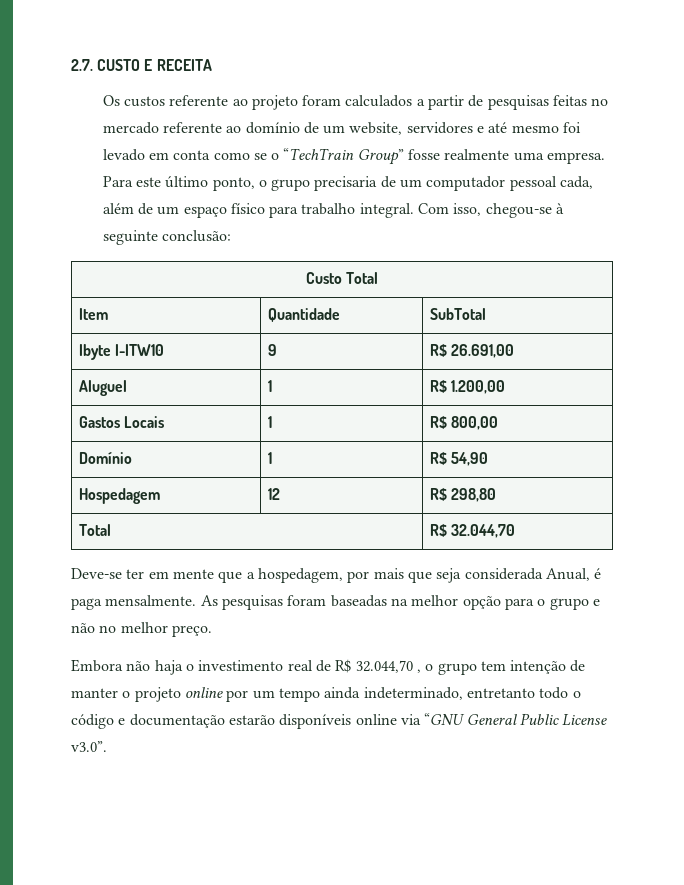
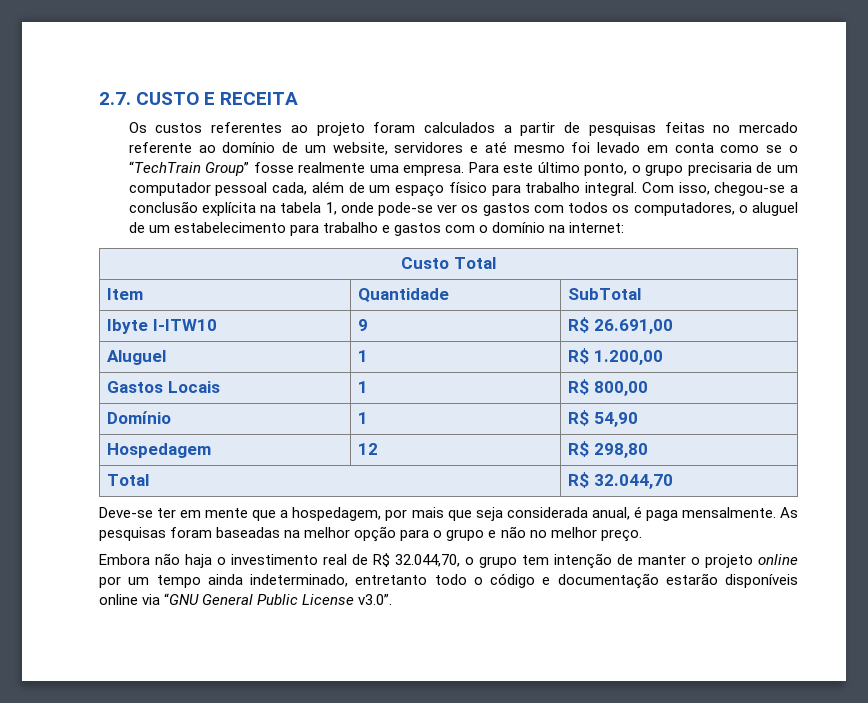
[169,95,229,106] referente -> [211,122,283,133] referentes
[556,203,565,214] [102,230,231,245] à seguinte conclusão: -> [790,185,799,193] [128,201,798,216] [128,222,625,236] a conclusão explícita na tabela 1, onde pode-se ver os gastos com todos os computadores, o aluguel de um estabelecimento para trabalho e gastos com o domínio na internet:
[545,568,590,581] Anual, -> [591,507,630,520] anual,
[355,660,421,673] 32.044,70 , -> [395,554,460,567] 32.044,70,

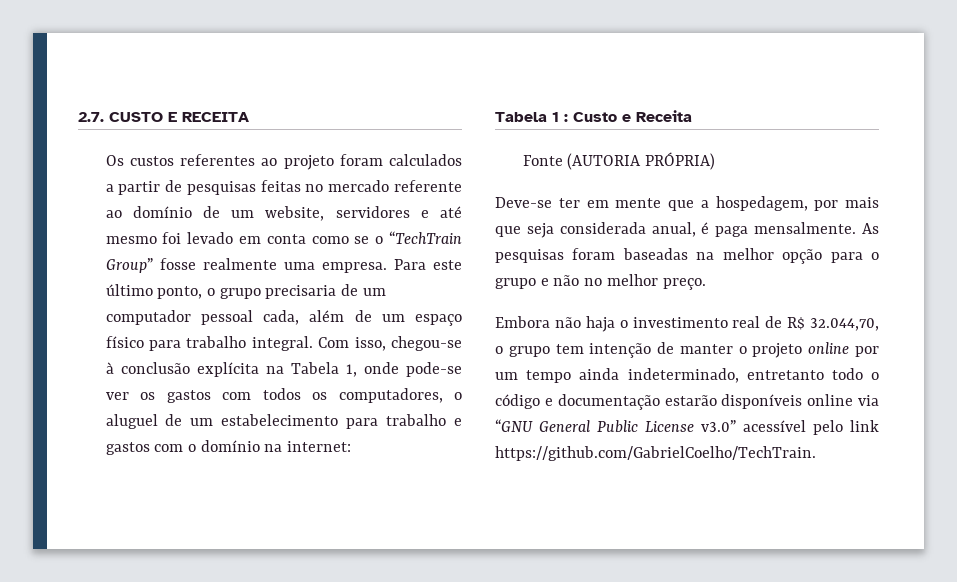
[790,185,799,193] a -> [105,362,114,374] à
[280,202,322,213] tabela -> [290,362,339,374] Tabela
[401,257,496,269] [106,288,143,300] [357,288,449,302] [567,288,641,300] [106,319,217,334] [357,319,368,331] [567,317,673,334] [106,350,166,365] [357,350,368,362] [567,348,663,365] [106,381,220,393] [357,381,368,393] [567,379,648,396] [106,411,171,424] [357,412,368,424] [567,410,638,427] [106,443,211,458] [357,443,378,455] [567,441,648,458] [106,474,149,486] [567,472,673,489] // Custo Total // Item | Quantidade | SubTotal // Ibyte I-ITW10 | 9 | R$ 26.691,00 // Aluguel | 1 | R$ 1.200,00 // Gastos Locais | 1 | R$ 800,00 // Domínio | 1 | R$ 54,90 // Hospedagem | 12 | R$ 298,80 // Total | R$ 32.044,70 -> [495,110,692,122] [522,152,716,170] // Tabela 1 : Custo e Receita // Fonte (AUTORIA PRÓPRIA)
[358,594,393,605] v3.0”. -> [701,420,879,435] [495,446,816,461] v3.0” acessível pelo link https://github.com/GabrielCoelho/TechTrain.

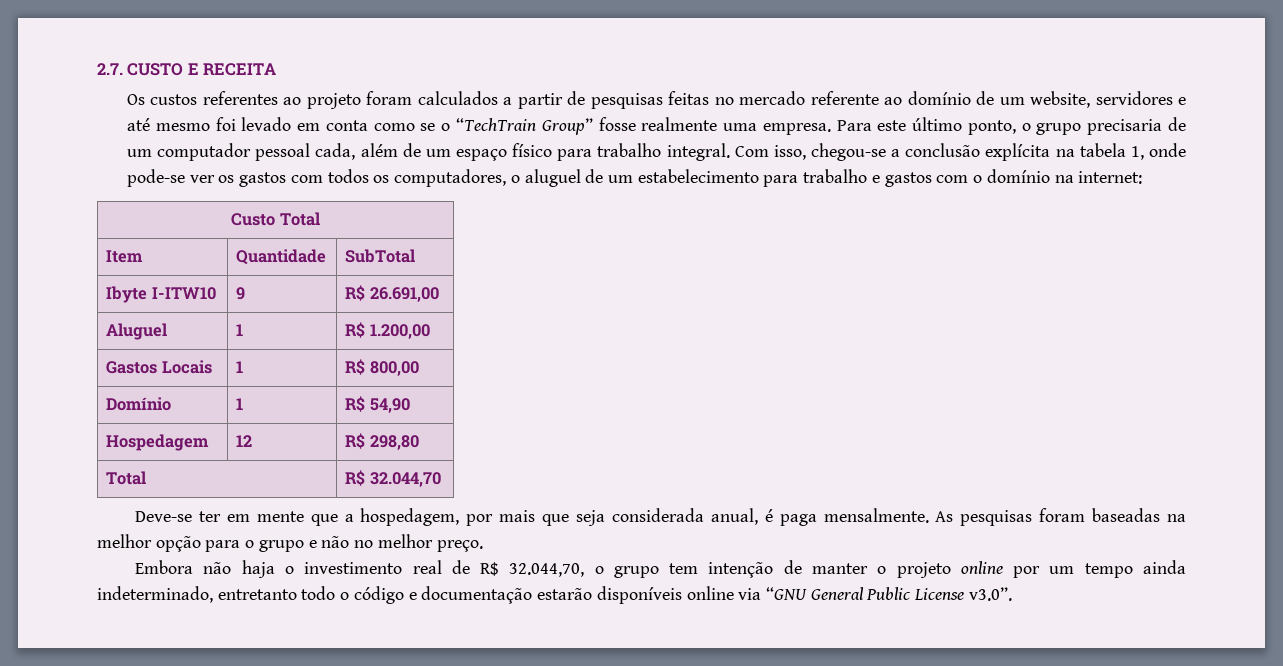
[105,362,114,374] à -> [891,149,901,157] a
[290,362,339,374] Tabela -> [1079,143,1126,157] tabela
[495,110,692,122] [522,152,716,170] // Tabela 1 : Custo e Receita // Fonte (AUTORIA PRÓPRIA) -> [231,212,320,226] [106,250,144,263] [236,249,327,265] [345,249,416,263] [106,286,216,303] [236,287,246,300] [345,285,439,302] [106,323,168,340] [236,324,244,336] [345,322,430,339] [106,360,212,374] [236,361,244,373] [345,359,419,376] [106,397,172,411] [236,398,244,410] [345,396,410,413] [106,434,210,451] [236,435,253,447] [345,433,419,450] [106,471,147,485] [345,470,441,487] // Custo Total // Item | Quantidade | SubTotal // Ibyte I-ITW10 | 9 | R$ 26.691,00 // Aluguel | 1 | R$ 1.200,00 // Gastos Locais | 1 | R$ 800,00 // Domínio | 1 | R$ 54,90 // Hospedagem | 12 | R$ 298,80 // Total | R$ 32.044,70
[701,420,879,435] [495,446,816,461] v3.0” acessível pelo link https://github.com/GabrielCoelho/TechTrain. -> [968,587,1012,601] v3.0”.

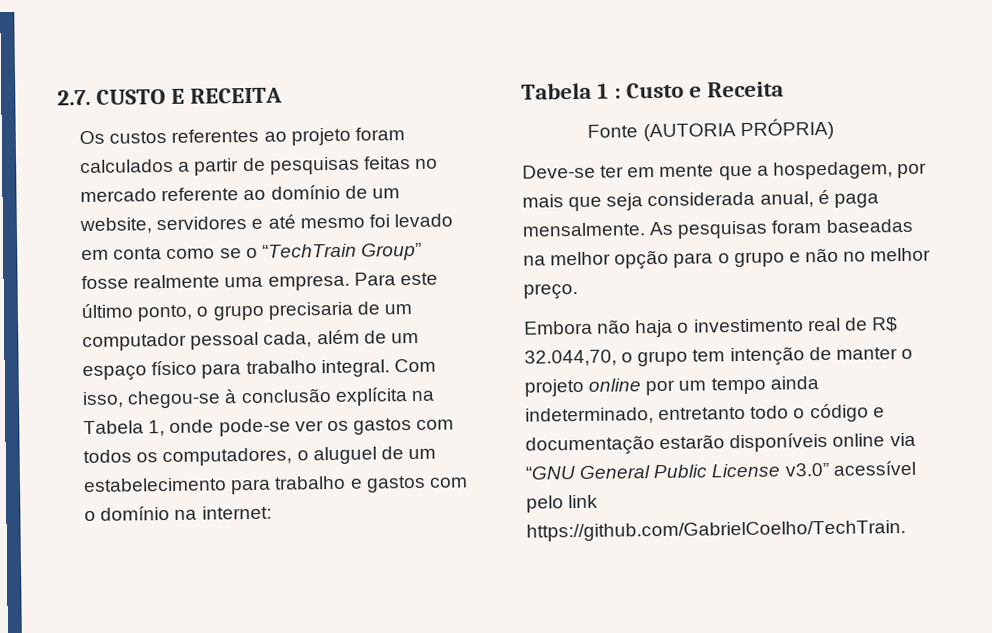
[891,149,901,157] a -> [224,389,238,404] à
[1079,143,1126,157] tabela -> [83,420,145,435] Tabela
[231,212,320,226] [106,250,144,263] [236,249,327,265] [345,249,416,263] [106,286,216,303] [236,287,246,300] [345,285,439,302] [106,323,168,340] [236,324,244,336] [345,322,430,339] [106,360,212,374] [236,361,244,373] [345,359,419,376] [106,397,172,411] [236,398,244,410] [345,396,410,413] [106,434,210,451] [236,435,253,447] [345,433,419,450] [106,471,147,485] [345,470,441,487] // Custo Total // Item | Quantidade | SubTotal // Ibyte I-ITW10 | 9 | R$ 26.691,00 // Aluguel | 1 | R$ 1.200,00 // Gastos Locais | 1 | R$ 800,00 // Domínio | 1 | R$ 54,90 // Hospedagem | 12 | R$ 298,80 // Total | R$ 32.044,70 -> [521,81,785,100] [587,117,834,142] // Tabela 1 : Custo e Receita // Fonte (AUTORIA PRÓPRIA)
[968,587,1012,601] v3.0”. -> [784,460,916,477] [526,494,599,513] [526,520,906,542] v3.0” acessível pelo link https://github.com/GabrielCoelho/TechTrain.

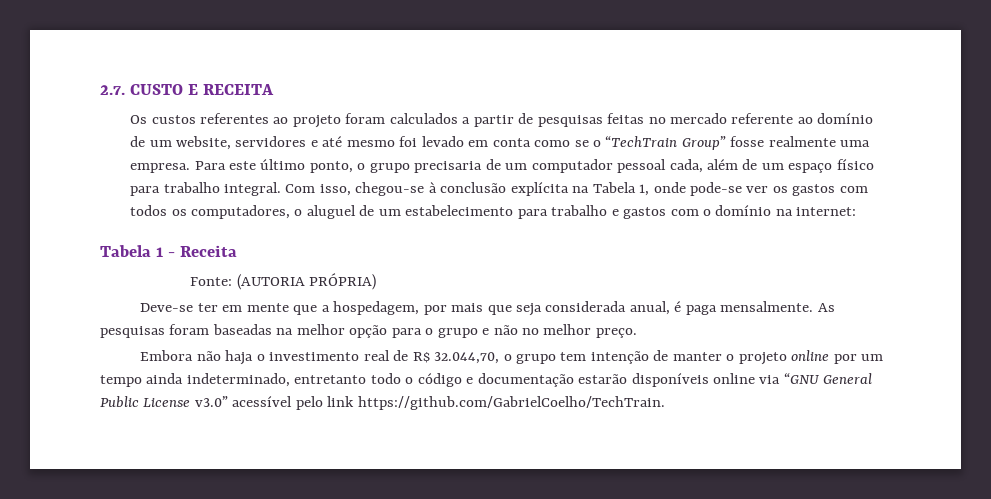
[614,82,703,99] : Custo e -> [168,252,176,257] -
[587,124,639,138] Fonte -> [190,277,233,286] Fonte:

